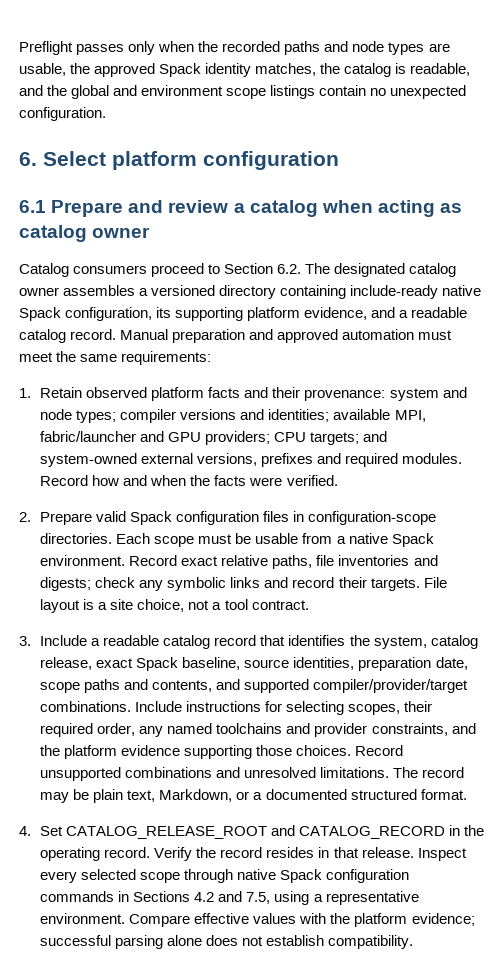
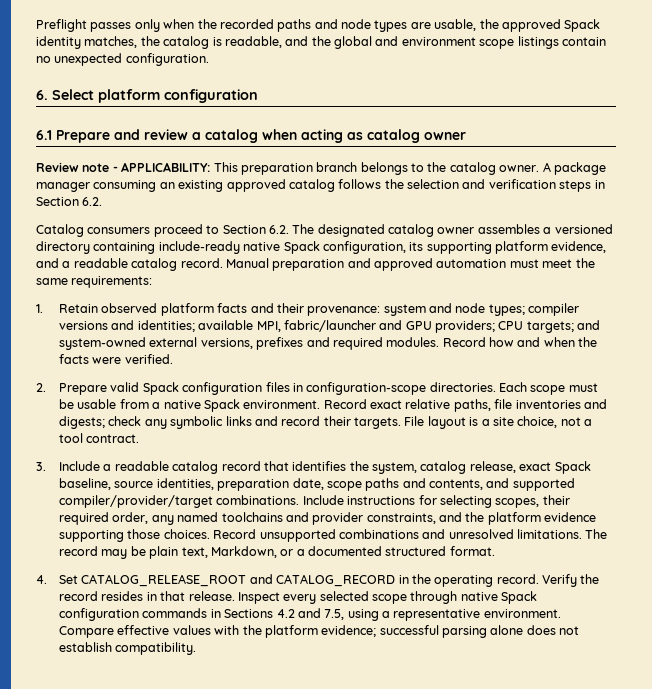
(151, 232) none -> [36,162,606,175] [36,179,605,192] [36,197,103,206] // Review note - APPLICABILITY: This preparation branch belongs to the catalog owner. A package manager consuming an existing approved catalog follows the selection and verification steps in Section 6.2.

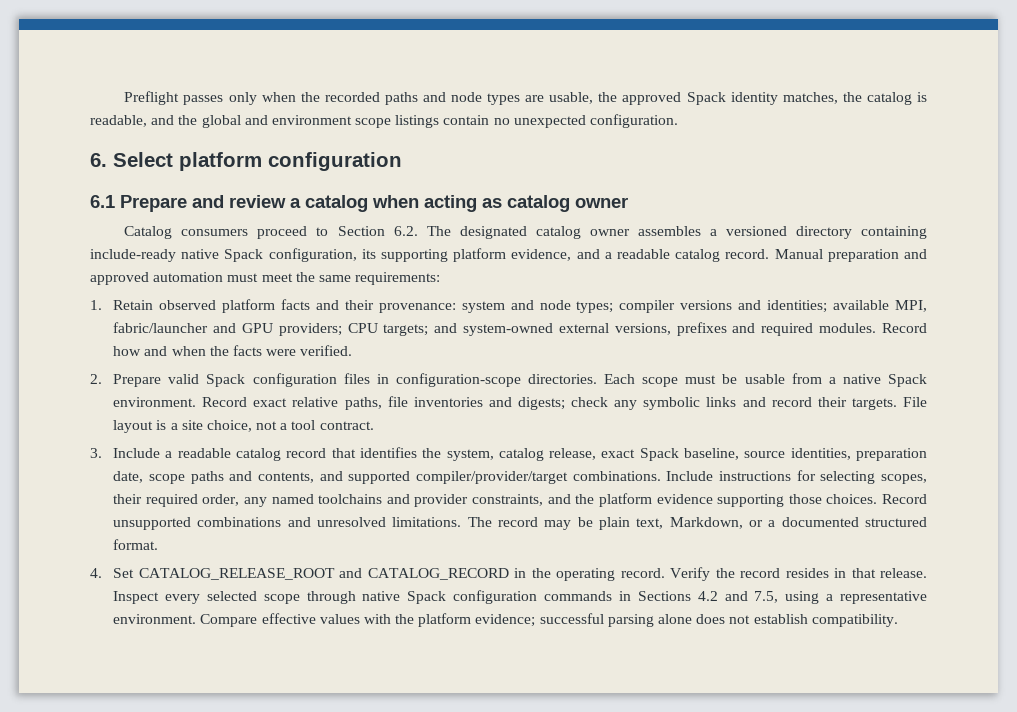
[36,162,606,175] [36,179,605,192] [36,197,103,206] // Review note - APPLICABILITY: This preparation branch belongs to the catalog owner. A package manager consuming an existing approved catalog follows the selection and verification steps in Section 6.2. -> (628, 202) none

